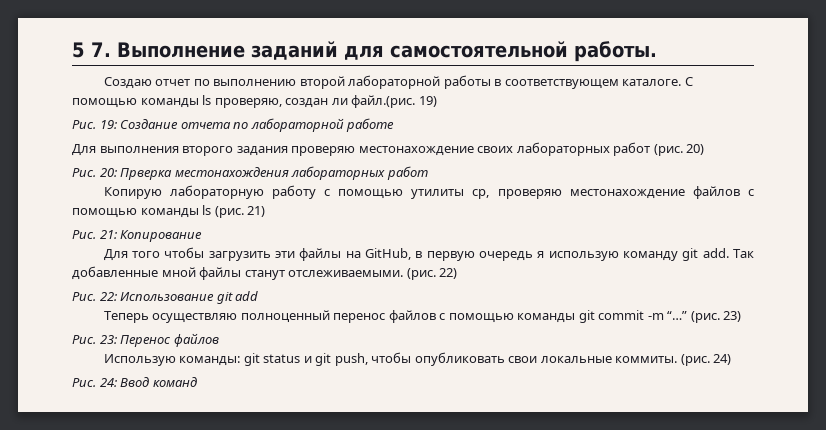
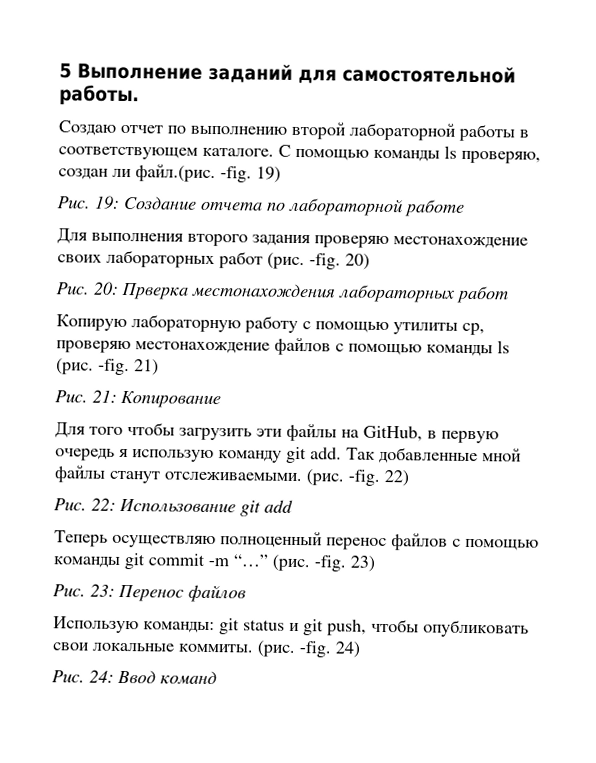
[91,42,111,57] 7. -> (72, 71) none
(416, 101) none -> [220,166,252,183] -fig.
(683, 150) none -> [309,253,341,270] -fig.
(244, 212) none -> [98,358,130,376] -fig.
(436, 274) none -> [348,469,380,486] -fig.
(720, 317) none -> [314,555,346,572] -fig.
(710, 360) none -> [299,641,332,658] -fig.

